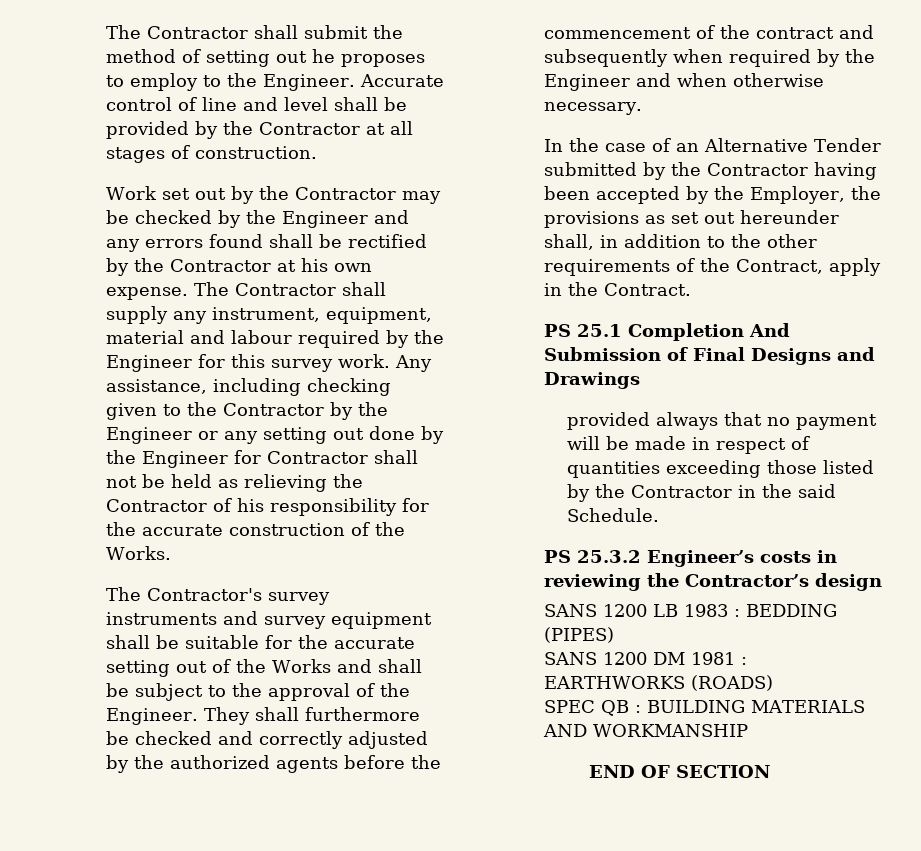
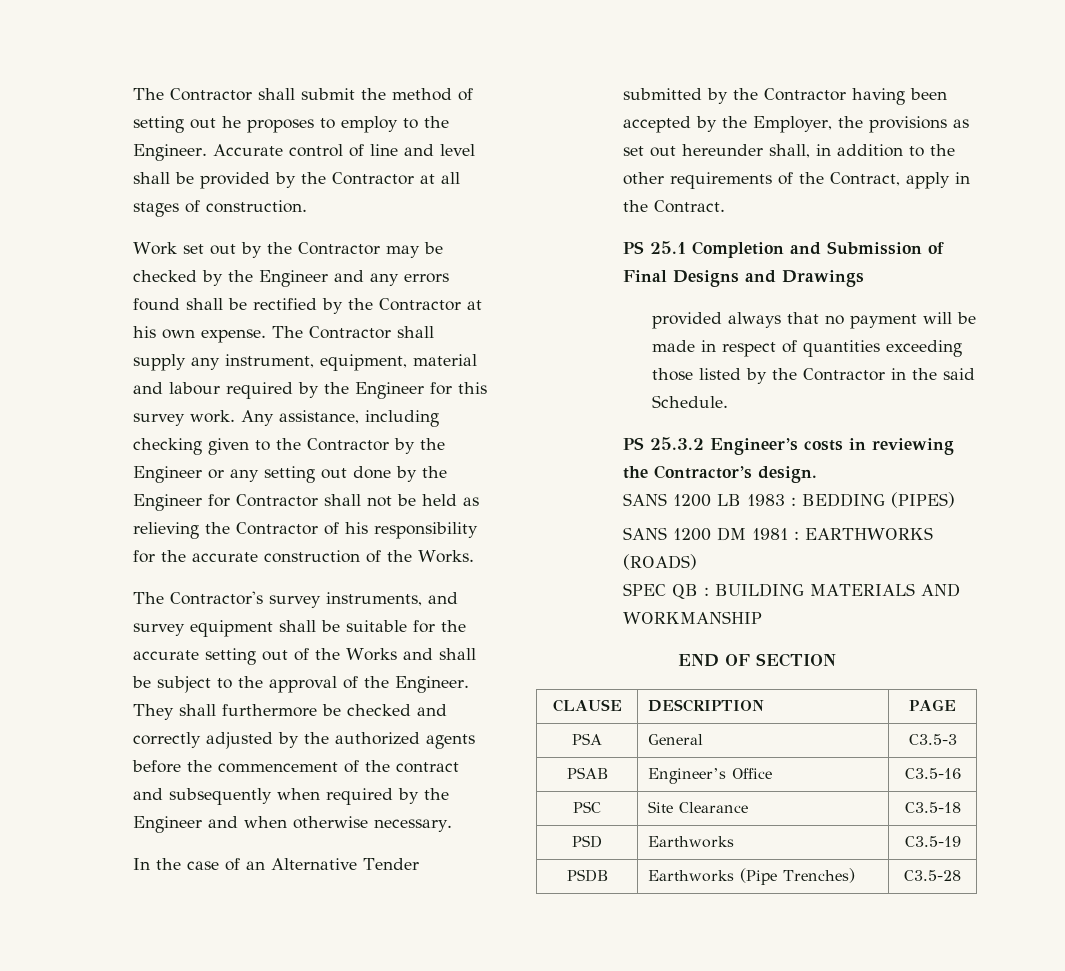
[106,612,218,625] instruments -> [326,592,423,606] instruments,
[749,323,791,337] And -> [790,242,822,255] and
[815,573,883,591] design -> [758,466,818,483] design.
(770, 771) none -> [552,699,622,712] [648,699,765,712] [909,699,957,711] [572,733,602,745] [648,734,704,745] [908,734,957,745] [566,767,608,779] [648,768,773,784] [904,768,961,779] [573,801,601,813] [648,801,749,813] [904,802,961,813] [572,835,602,848] [648,836,735,848] [904,836,961,847] [566,869,608,882] [648,868,856,885] [904,870,961,881] // CLAUSE | DESCRIPTION | PAGE // PSA | General | C3.5-3 // PSAB | Engineer’s Office | C3.5-16 // PSC | Site Clearance | C3.5-18 // PSD | Earthworks | C3.5-19 // PSDB | Earthworks (Pipe Trenches) | C3.5-28

